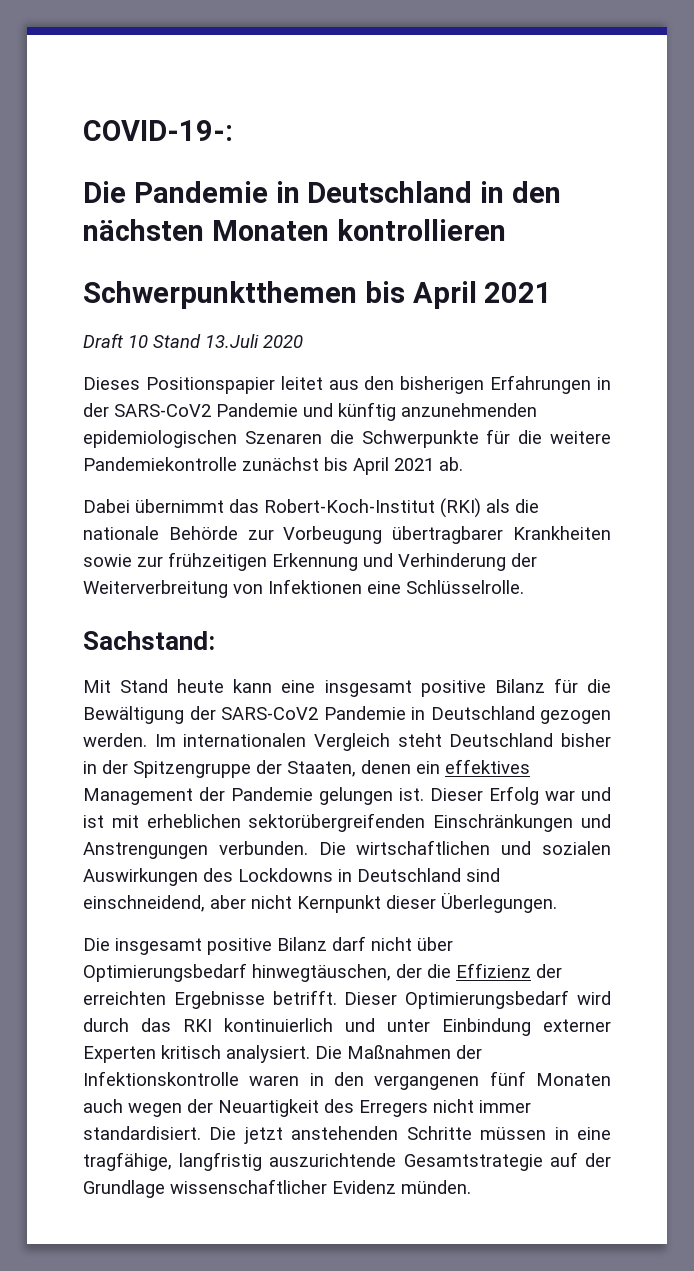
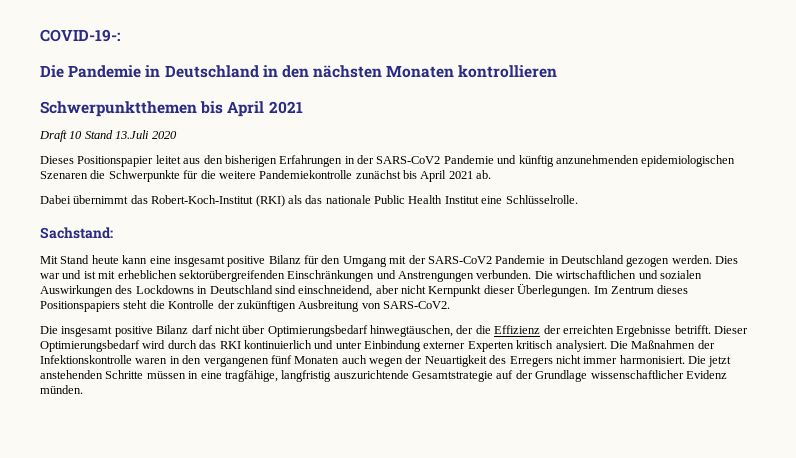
[515,499,539,513] [83,526,611,544] [83,552,537,571] [83,579,362,598] die nationale Behörde zur Vorbeugung übertragbarer Krankheiten sowie zur frühzeitigen Erkennung und Verhinderung der Weiterverbreitung von Infektionen -> [305,195,479,204] das nationale Public Health Institut
[586,679,611,693] [83,706,184,724] die Bewältigung -> [321,255,407,267] den Umgang mit
[154,733,611,751] [83,759,530,778] [83,786,539,805] Im internationalen Vergleich steht Deutschland bisher in der Spitzengruppe der Staaten, denen ein effektives Management der Pandemie gelungen ist. Dieser Erfolg -> [715,256,739,264] Dies
(557, 902) none -> [593,285,689,294] [40,300,450,312] Im Zentrum dieses Positionspapiers steht die Kontrolle der zukünftigen Ausbreitung von SARS-CoV2.
[83,1126,201,1140] standardisiert. -> [619,355,685,364] harmonisiert.

